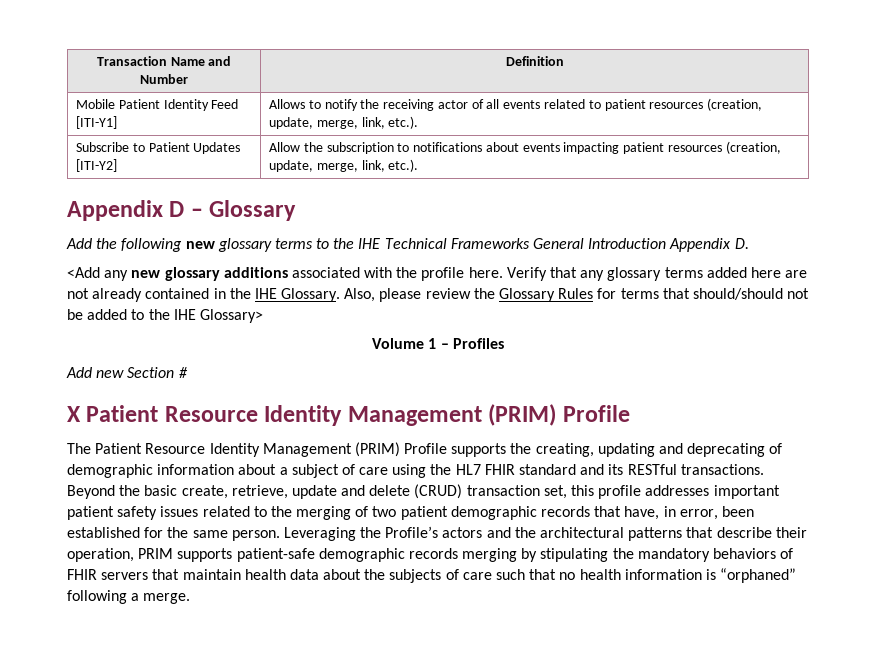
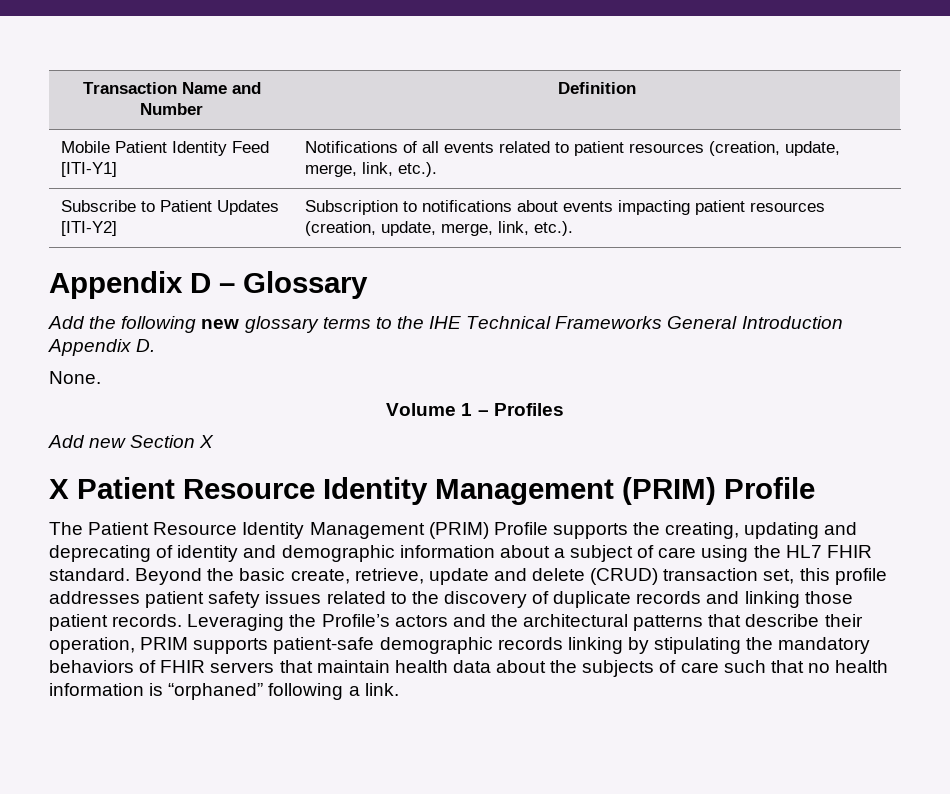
[268,99,468,111] Allows to notify the receiving actor -> [304,141,398,153] Notifications
[268,142,394,154] Allow the subscription -> [304,200,398,215] Subscription
[67,267,808,281] [67,288,810,302] [67,309,263,323] <Add any new glossary additions associated with the profile here. Verify that any glossary terms added here are not already contained in the IHE Glossary. Also, please review the Glossary Rules for terms that should/should not be added to the IHE Glossary> -> [49,371,101,384] None.
[178,367,188,378] # -> [199,435,215,448] X
(783, 448) none -> [177,545,277,562] identity and
[519,464,764,475] standard and its RESTful transactions. -> [49,568,130,581] standard.
[713,485,780,499] important -> (140, 597) none
[296,506,754,520] [67,527,280,541] merging of two patient demographic records that have, in error, been established for the same person. -> [443,591,853,608] [49,614,183,631] discovery of duplicate records and linking those patient records.
[462,548,518,562] merging -> [567,637,623,654] linking
[143,593,191,604] merge. -> [364,683,399,696] link.

